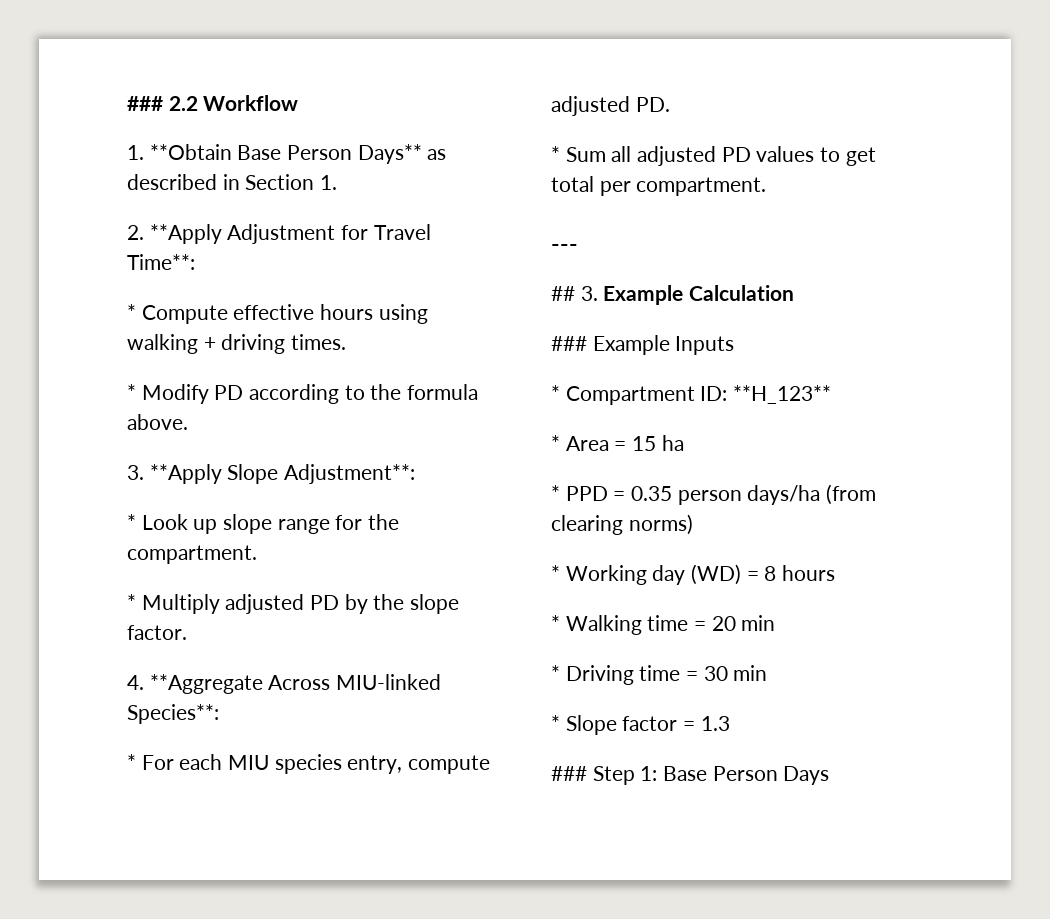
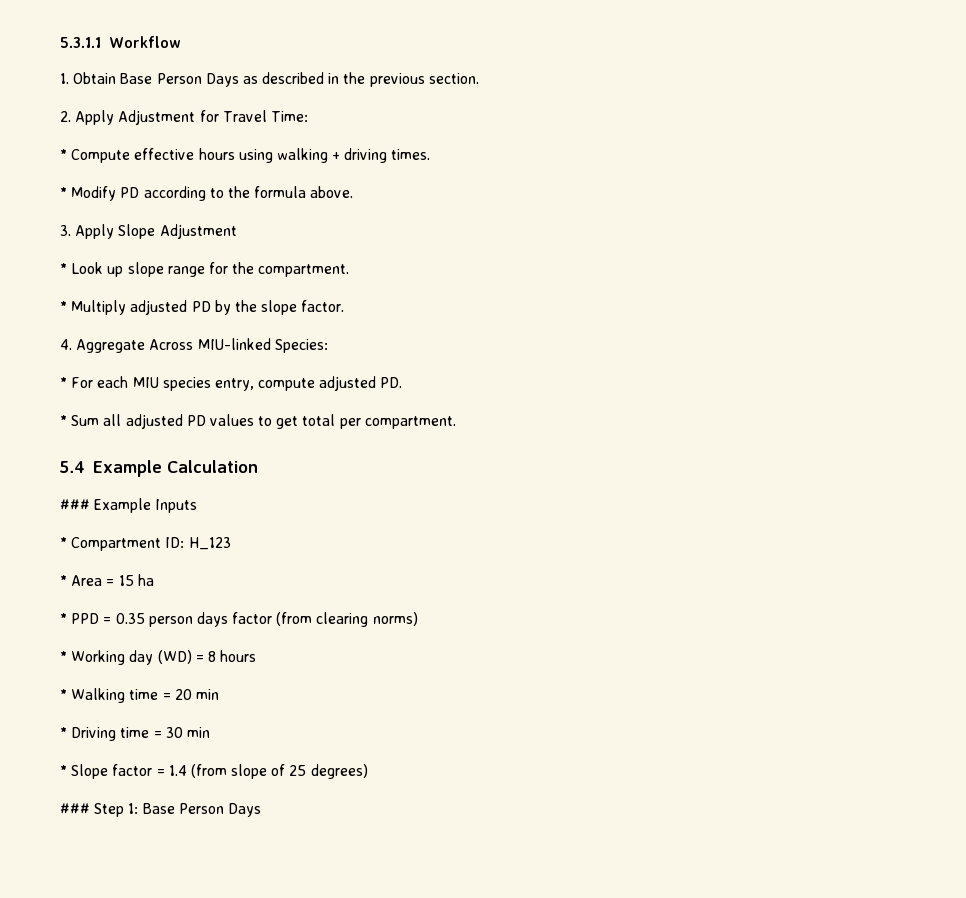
[127,96,198,111] ### 2.2 -> [60,37,101,48] 5.3.1.1
[149,144,422,164] **Obtain Base Person Days** -> [73,72,239,87] Obtain Base Person Days
[245,174,338,190] Section 1. -> [343,72,479,87] the previous section.
[149,224,222,244] **Apply -> [75,110,115,125] Apply
[127,254,195,270] Time**: -> [270,111,308,122] Time:
[149,464,416,484] **Apply Slope Adjustment**: -> [75,224,237,239] Apply Slope Adjustment
[149,674,263,694] **Aggregate -> [76,339,146,353] Aggregate
[127,704,219,724] Species**: -> [274,339,328,353] Species:
[551,244,578,252] [551,286,598,301] --- // ## 3. -> [60,461,85,473] 5.4
[733,385,832,404] **H_123** -> [188,537,231,550] H_123
[747,485,821,505] days/ha -> [196,612,273,627] days factor
[700,716,730,731] 1.3 -> [168,764,368,779] 1.4 (from slope of 25 degrees)

